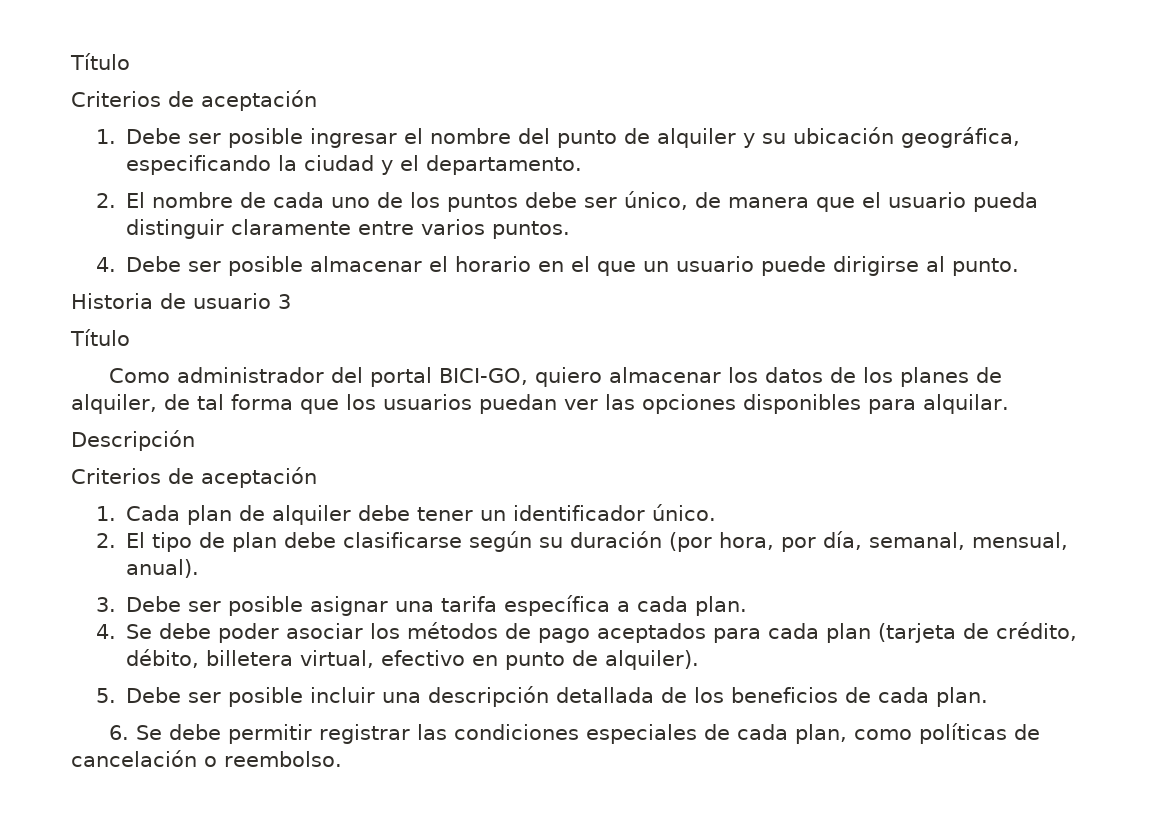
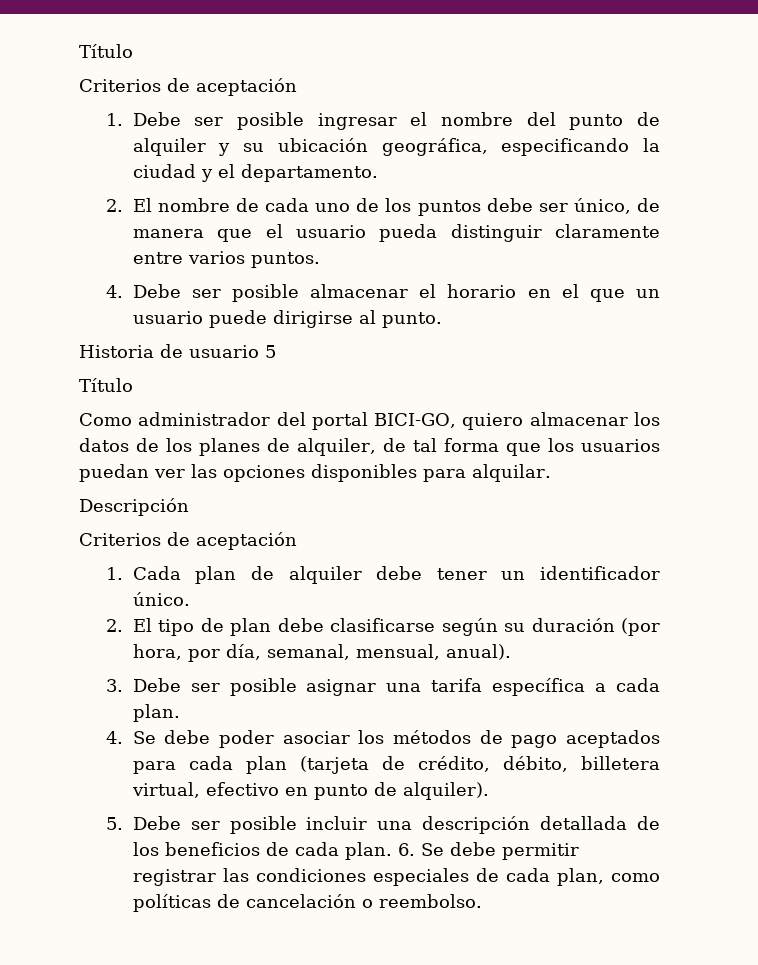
[278,294,291,309] 3 -> [265,345,276,358] 5
(988, 697) // -> (392, 851) none

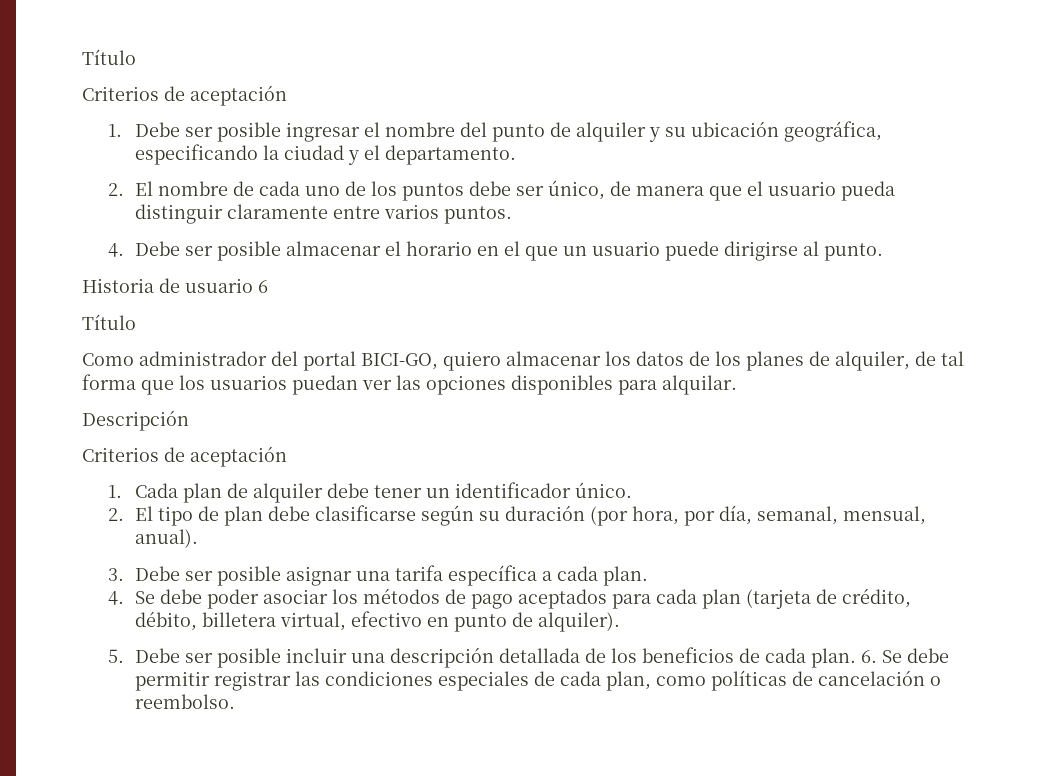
[265,345,276,358] 5 -> [258,280,268,293] 6

